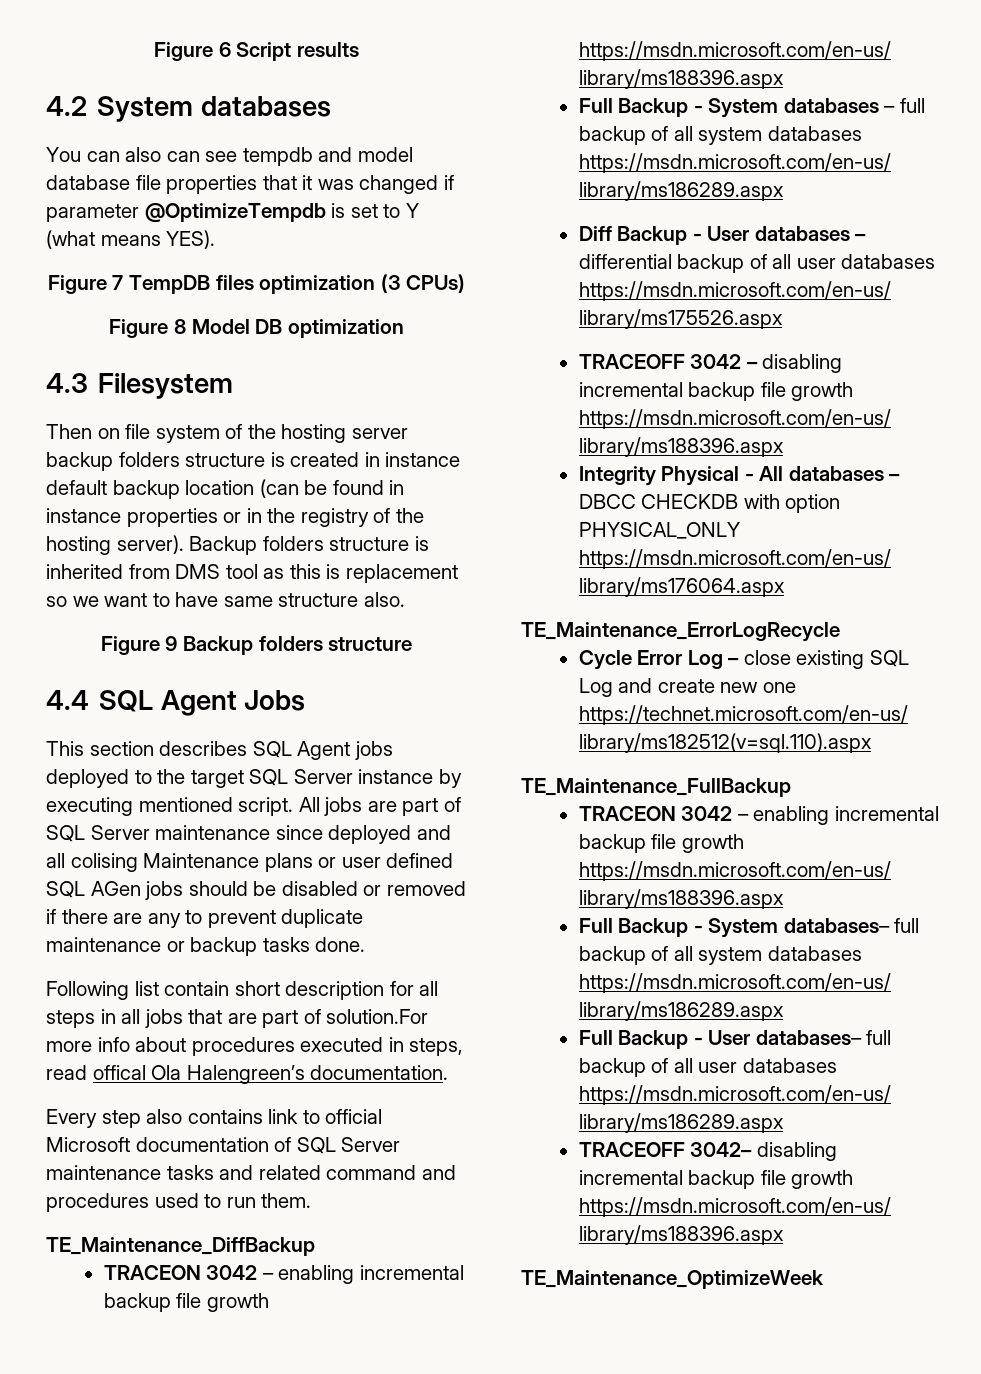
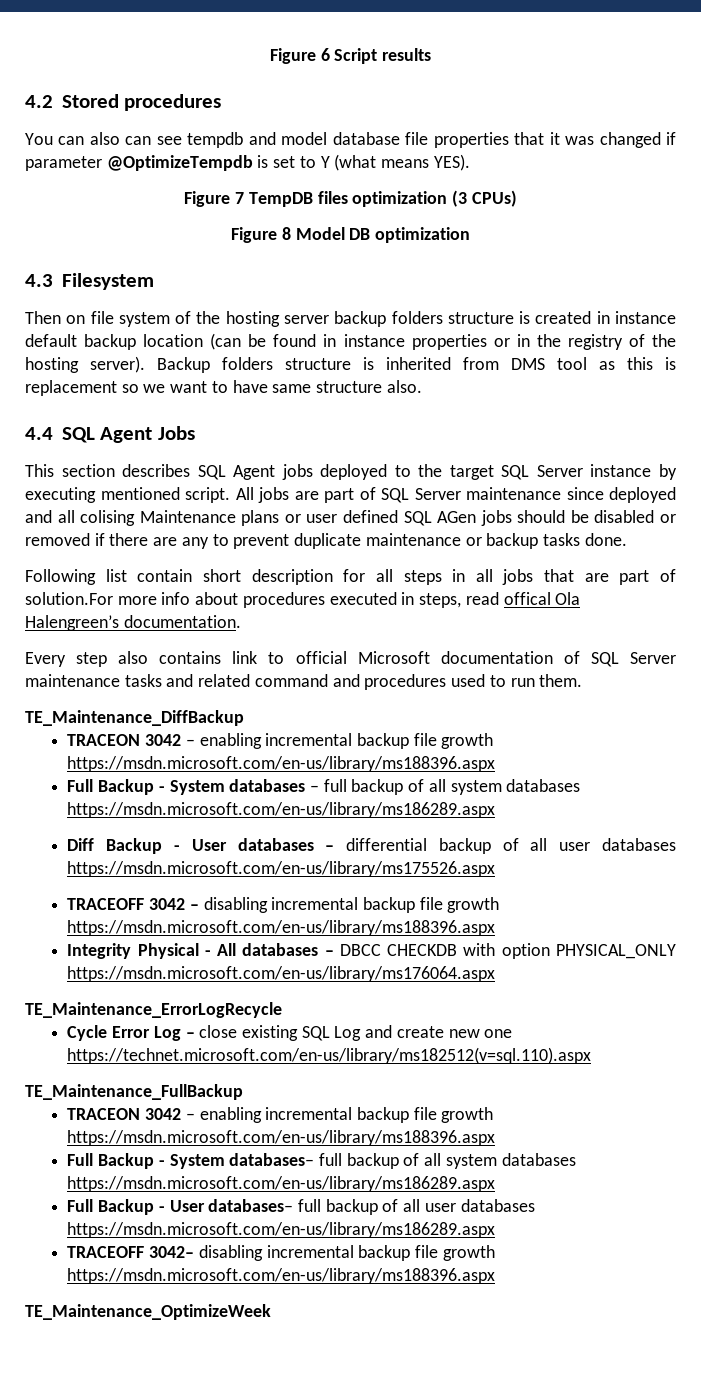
[97,96,331,122] System databases -> [61,94,222,111] Stored procedures
[100,636,413,655] // Figure 9 Backup folders structure -> (422, 386) none

